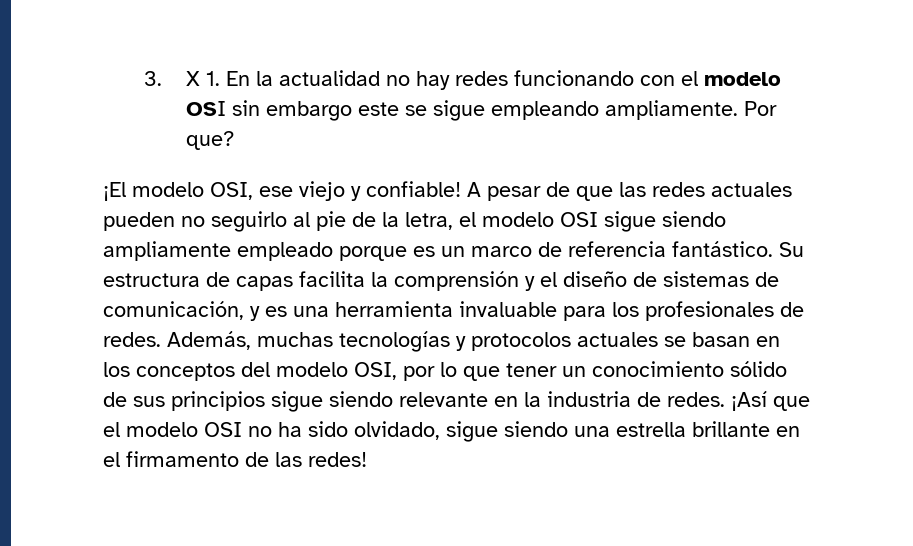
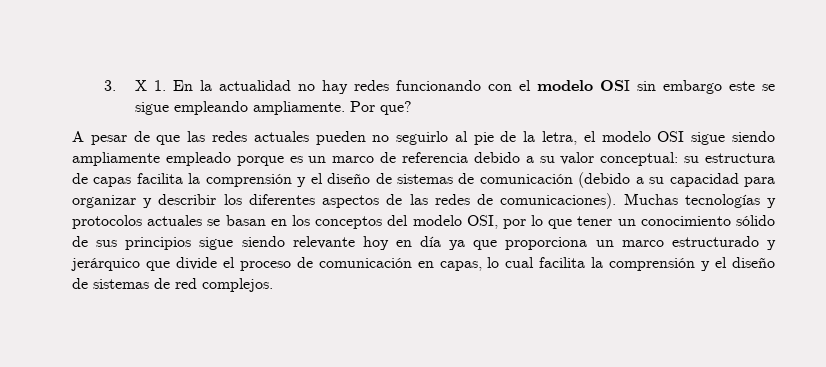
[103,181,461,201] ¡El modelo OSI, ese viejo y confiable! -> (413, 108) none
[672,241,804,257] fantástico. Su -> [473,152,700,166] debido a su valor conceptual: su
[103,301,804,321] [103,331,333,350] comunicación, y es una herramienta invaluable para los profesionales de redes. Además, muchas -> [479,172,775,188] [72,193,678,209] comunicación (debido a su capacidad para organizar y describir los diferentes aspectos de las redes de comunicaciones). Muchas
[494,391,810,411] [103,421,800,442] [103,451,367,467] en la industria de redes. ¡Así que el modelo OSI no ha sido olvidado, sigue siendo una estrella brillante en el firmamento de las redes! -> [362,236,776,250] [71,257,775,271] [72,278,273,292] hoy en día ya que proporciona un marco estructurado y jerárquico que divide el proceso de comunicación en capas, lo cual facilita la comprensión y el diseño de sistemas de red complejos.

